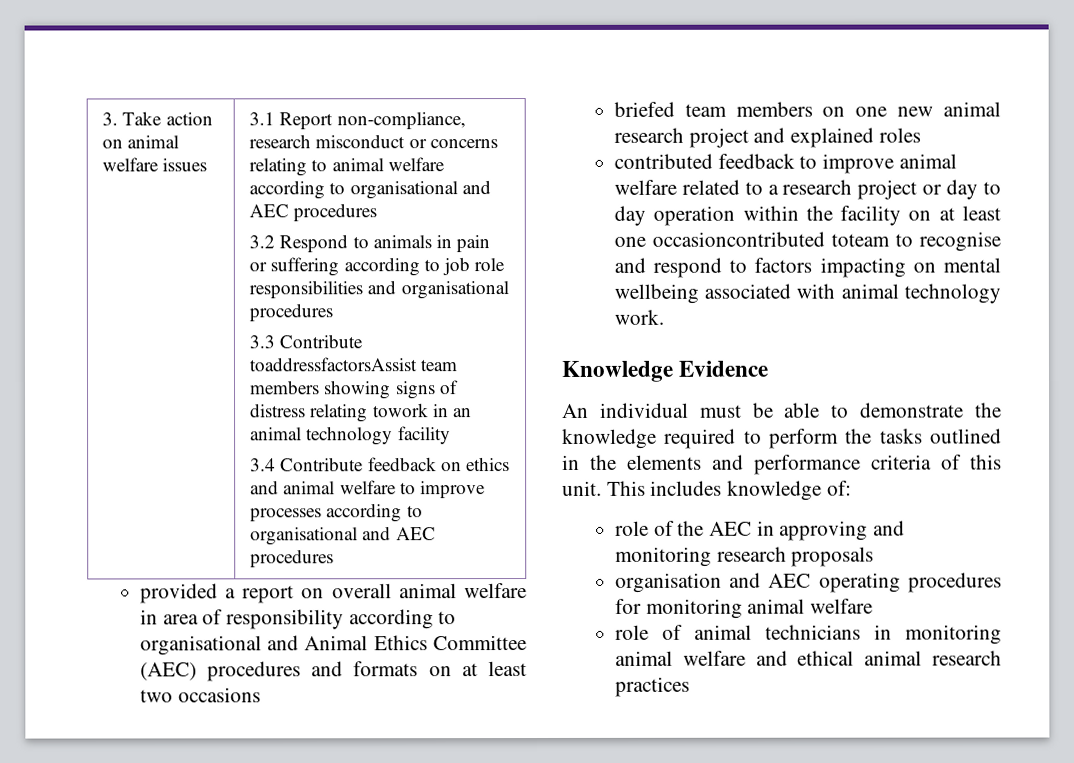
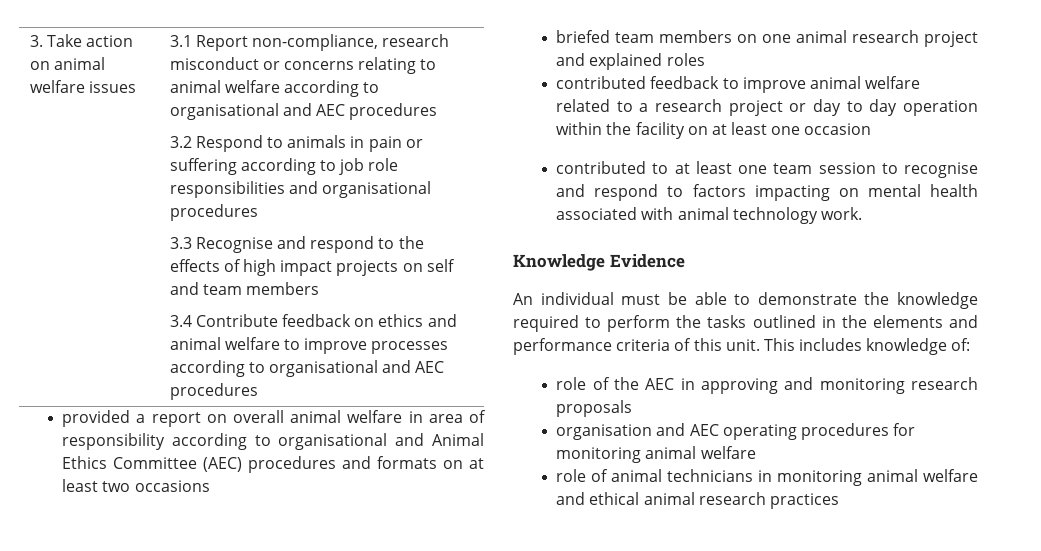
[279,334,364,349] [249,357,458,372] [249,380,459,400] [250,403,472,423] [250,426,451,446] Contribute toaddressfactorsAssist team members showing signs of distress relating towork in an animal technology facility -> [195,236,424,253] [169,259,455,276] [169,282,320,295] Recognise and respond to the effects of high impact projects on self and team members
[897,106,934,117] new -> (792, 38) none
[651,231,890,247] occasioncontributed toteam -> [804,123,872,135] [556,161,876,174] occasion // contributed to at least one team session
[613,283,699,304] wellbeing -> [930,184,978,197] health

